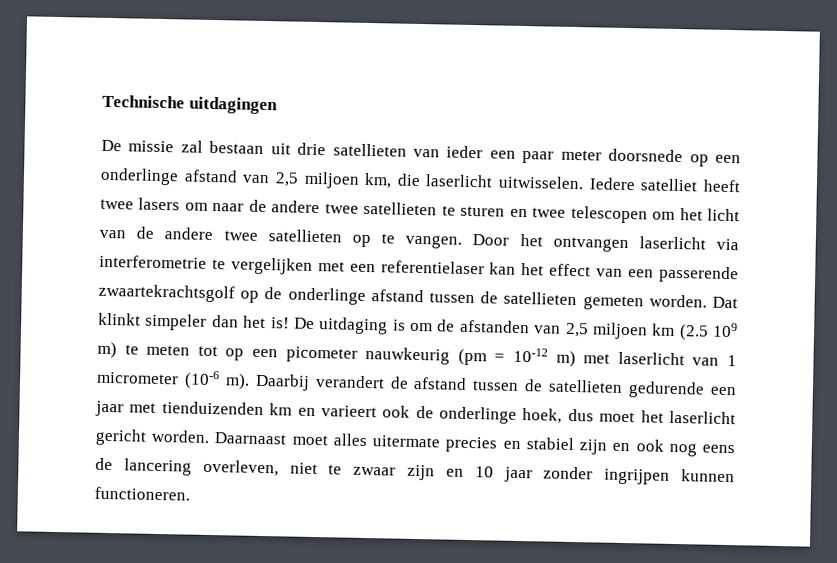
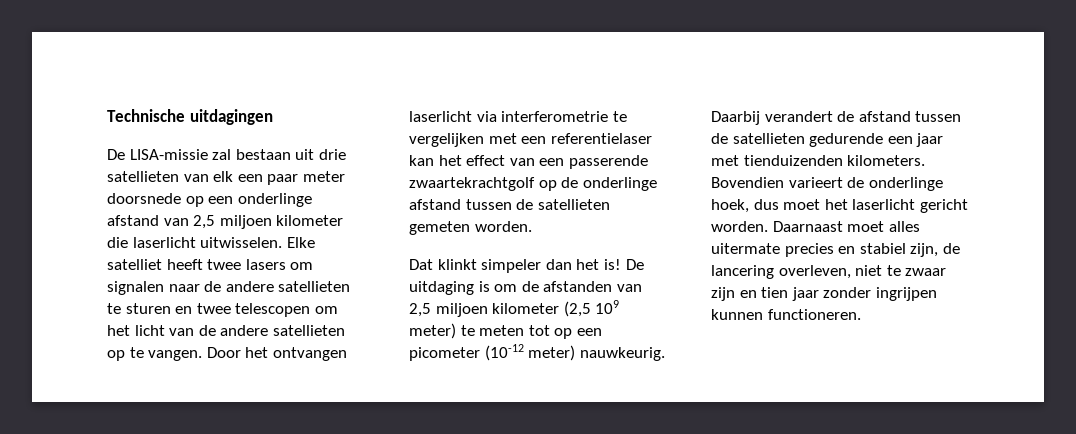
[128,140,175,153] missie -> [129,149,208,160] LISA-missie
[446,145,484,159] ieder -> [213,171,234,182] elk
[364,172,393,189] km, -> [276,215,344,226] kilometer
[588,177,636,191] Iedere -> [286,237,315,248] Elke
(208, 206) none -> [107,281,164,295] signalen
[324,203,359,214] twee -> (274, 286) none
[223,230,258,241] twee -> (269, 330) none
[98,283,235,303] zwaartekrachtsgolf -> [409,177,535,191] zwaartekrachtgolf
(707, 301) none -> (532, 226) //
[651,322,738,341] [97,341,117,359] km (2.5 109 m) -> [492,300,620,317] [409,323,456,339] kilometer (2,5 109 meter)
[365,346,738,368] [96,370,250,390] nauwkeurig (pm = 10-12 m) met laserlicht van 1 micrometer (10-6 m). -> [484,344,665,361] (10-12 meter) nauwkeurig.
[269,403,411,418] km en varieert ook -> [847,155,926,166] [711,177,843,188] kilometers. Bovendien varieert
[579,439,735,457] zijn en ook nog eens -> [910,243,939,257] zijn,
[474,466,494,478] 10 -> [761,287,789,298] tien

